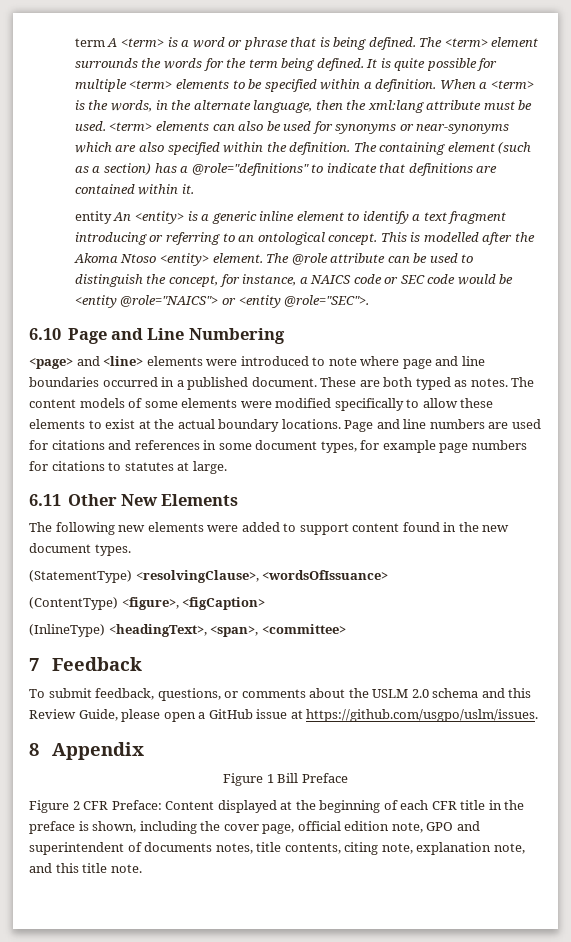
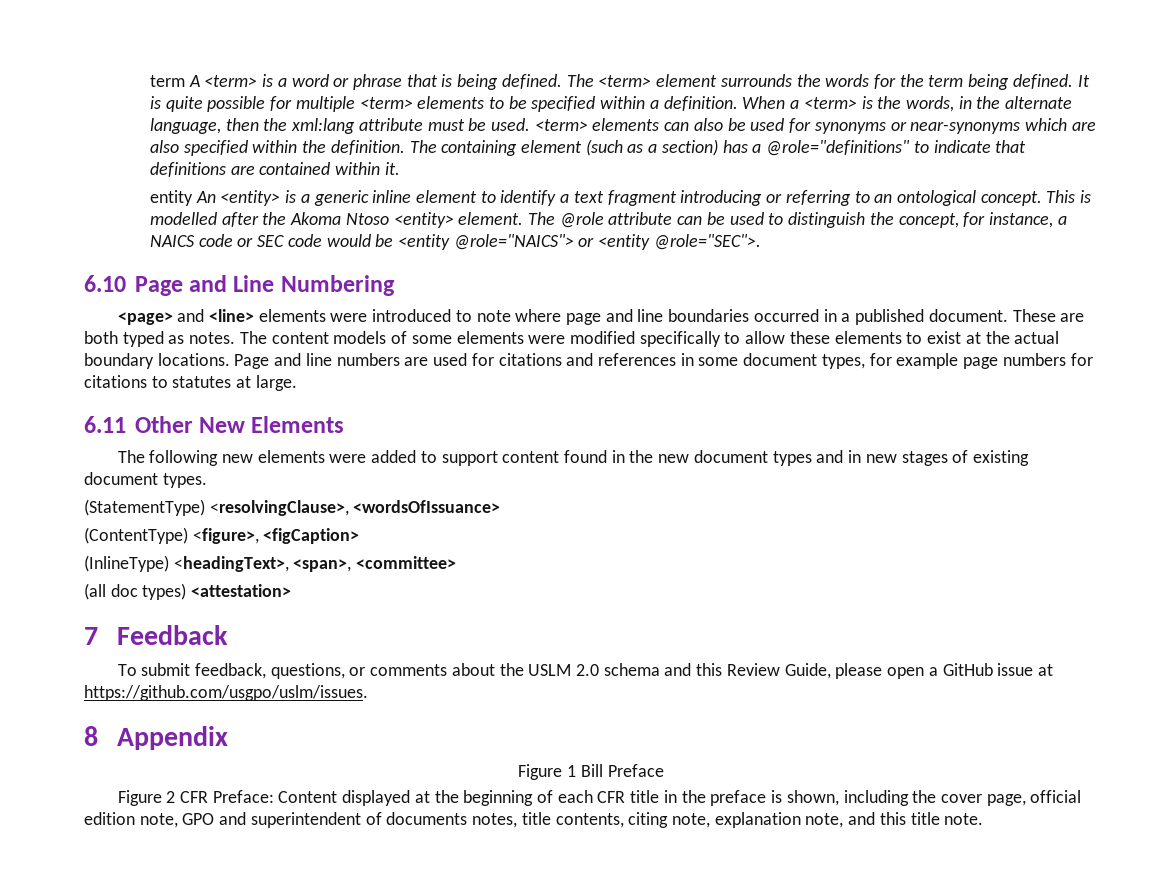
(91, 548) none -> [772,450,1030,466] [84,472,158,485] types and in new stages of existing document
(346, 629) none -> [84,583,292,600] // (all doc types) <attestation>

